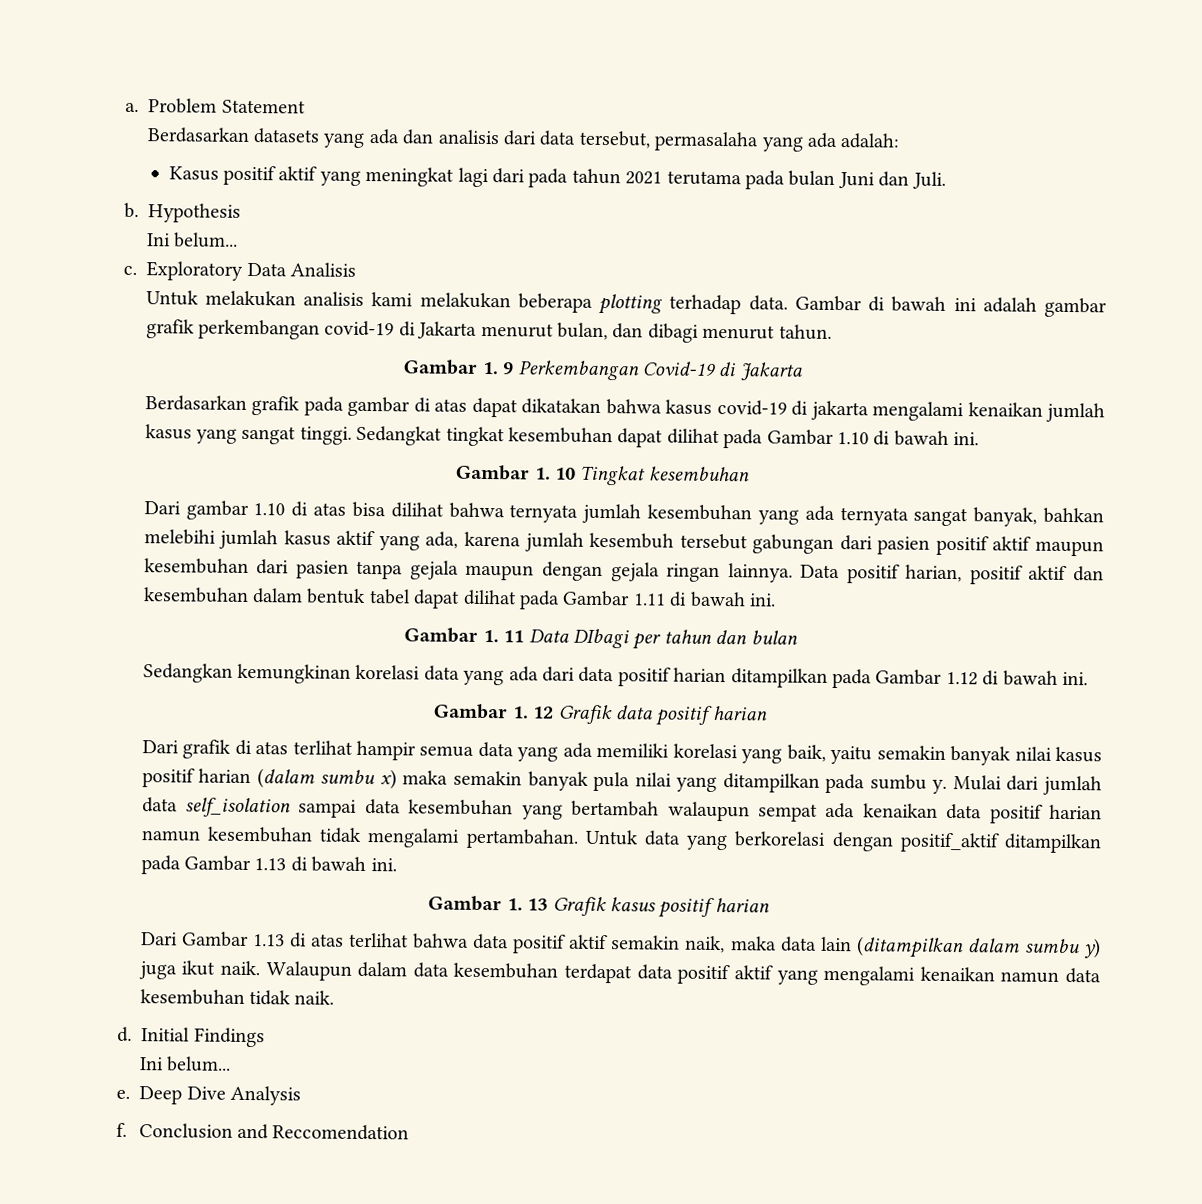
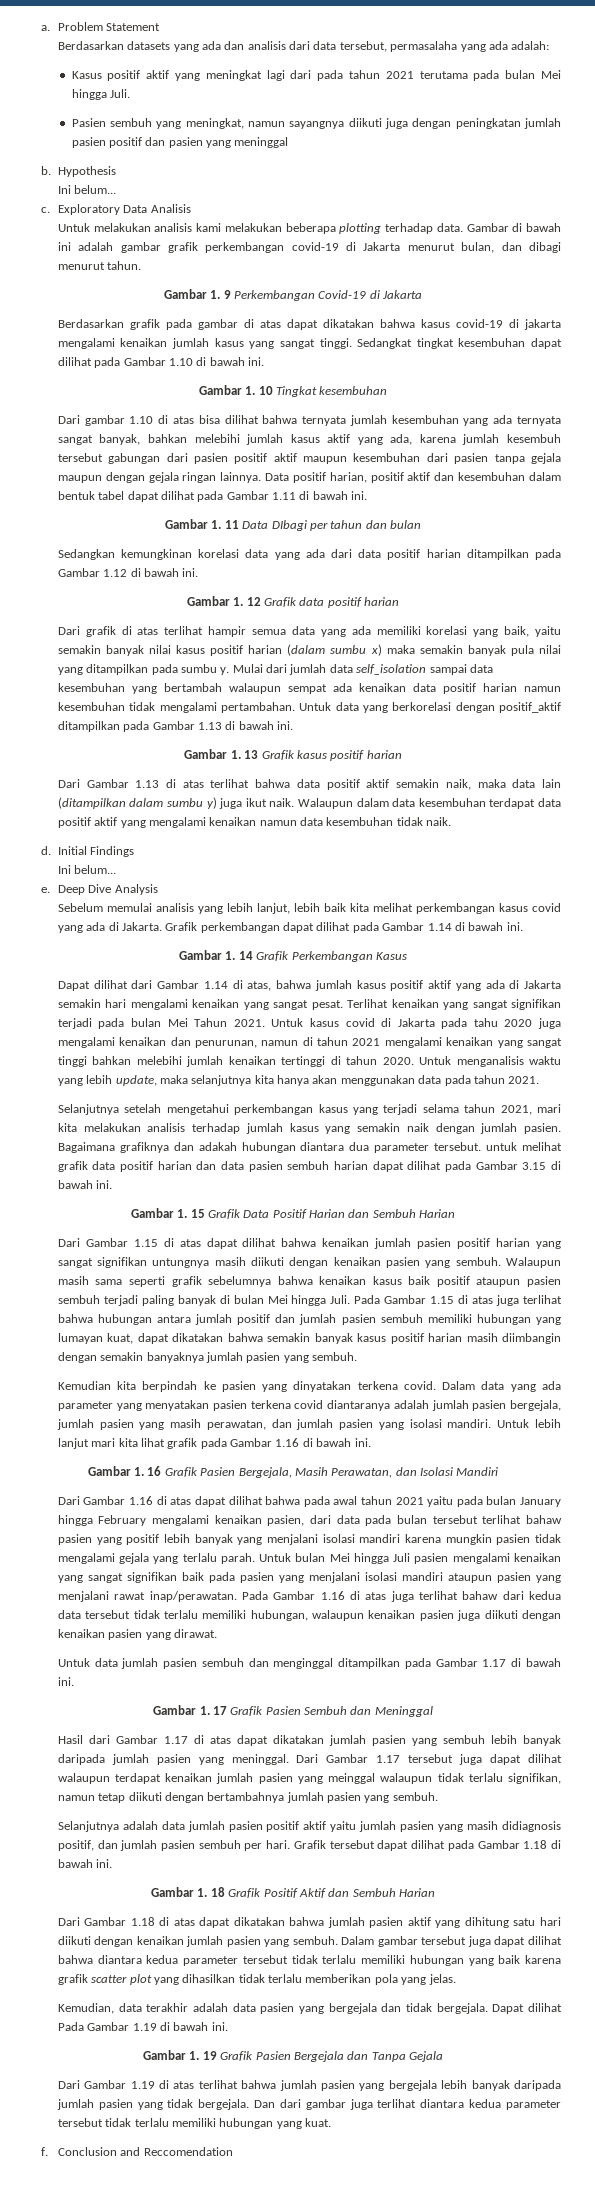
[837,171,946,189] Juni dan Juli. -> [541,70,562,79] [71,89,130,100] [71,118,562,129] [71,137,289,148] Mei hingga Juli. // Pasien sembuh yang meningkat, namun sayangnya diikuti juga dengan peningkatan jumlah pasien positif dan pasien yang meninggal
(302, 1095) none -> [57,903,561,914] [57,922,523,933] [179,950,407,962] [57,980,561,991] [57,999,562,1010] [57,1018,562,1029] [57,1037,562,1048] [57,1056,562,1067] [57,1075,540,1086] [57,1104,561,1115] [57,1123,561,1134] [57,1142,562,1153] [57,1161,561,1172] [57,1180,113,1189] [130,1208,456,1219] [57,1238,561,1249] [57,1257,561,1268] [57,1276,561,1287] [57,1295,562,1306] [57,1314,562,1325] [57,1333,562,1344] [57,1352,358,1363] [57,1381,561,1392] [57,1400,562,1411] [56,1419,561,1430] [57,1438,371,1449] [87,1466,499,1478] [57,1496,561,1507] [57,1515,562,1526] [57,1534,562,1545] [57,1553,561,1564] [57,1572,561,1583] [57,1591,561,1602] [57,1610,561,1621] [57,1629,217,1640] [57,1658,561,1669] [57,1677,74,1686] [153,1705,433,1717] [57,1735,562,1746] [57,1754,563,1765] [57,1773,562,1784] [57,1792,438,1803] [57,1821,562,1832] [57,1840,561,1851] [57,1859,113,1868] [151,1887,435,1898] [57,1917,561,1928] [57,1936,562,1947] [57,1955,561,1966] [57,1974,456,1985] [57,2003,563,2014] [57,2022,228,2031] [143,2050,443,2062] [57,2080,561,2091] [56,2099,561,2110] [57,2118,332,2129] // Sebelum memulai analisis yang lebih lanjut, lebih baik kita melihat perkembangan kasus covid yang ada di Jakarta. Grafik perkembangan dapat dilihat pada Gambar 1.14 di bawah ini. // Gambar 1. 14 Grafik Perkembangan Kasus // Dapat dilihat dari Gambar 1.14 di atas, bahwa jumlah kasus positif aktif yang ada di Jakarta semakin hari mengalami kenaikan yang sangat pesat. Terlihat kenaikan yang sangat signifikan terjadi pada bulan Mei Tahun 2021. Untuk kasus covid di Jakarta pada tahu 2020 juga mengalami kenaikan dan penurunan, namun di tahun 2021 mengalami kenaikan yang sangat tinggi bahkan melebihi jumlah kenaikan tertinggi di tahun 2020. Untuk menganalisis waktu yang lebih update, maka selanjutnya kita hanya akan menggunakan data pada tahun 2021. // Selanjutnya setelah mengetahui perkembangan kasus yang terjadi selama tahun 2021, mari kita melakukan analisis terhadap jumlah kasus yang semakin naik dengan jumlah pasien. Bagaimana grafiknya dan adakah hubungan diantara dua parameter tersebut. untuk melihat grafik data positif harian dan data pasien sembuh harian dapat dilihat pada Gambar 3.15 di bawah ini. // Gambar 1. 15 Grafik Data Positif Harian dan Sembuh Harian // Dari Gambar 1.15 di atas dapat dilihat bahwa kenaikan jumlah pasien positif harian yang sangat signifikan untungnya masih diikuti dengan kenaikan pasien yang sembuh. Walaupun masih sama seperti grafik sebelumnya bahwa kenaikan kasus baik positif ataupun pasien sembuh terjadi paling banyak di bulan Mei hingga Juli. Pada Gambar 1.15 di atas juga terlihat bahwa hubungan antara jumlah positif dan jumlah pasien sembuh memiliki hubungan yang lumayan kuat, dapat dikatakan bahwa semakin banyak kasus positif harian masih diimbangin dengan semakin banyaknya jumlah pasien yang sembuh. // Kemudian kita berpindah ke pasien yang dinyatakan terkena covid. Dalam data yang ada parameter yang menyatakan pasien terkena covid diantaranya adalah jumlah pasien bergejala, jumlah pasien yang masih perawatan, dan jumlah pasien yang isolasi mandiri. Untuk lebih lanjut mari kita lihat grafik pada Gambar 1.16 di bawah ini. // Gambar 1. 16 Grafik Pasien Bergejala, Masih Perawatan, dan Isolasi Mandiri // Dari Gambar 1.16 di atas dapat dilihat bahwa pada awal tahun 2021 yaitu pada bulan January hingga February mengalami kenaikan pasien, dari data pada bulan tersebut terlihat bahaw pasien yang positif lebih banyak yang menjalani isolasi mandiri karena mungkin pasien tidak mengalami gejala yang terlalu parah. Untuk bulan Mei hingga Juli pasien mengalami kenaikan yang sangat signifikan baik pada pasien yang menjalani isolasi mandiri ataupun pasien yang menjalani rawat inap/perawatan. Pada Gambar 1.16 di atas juga terlihat bahaw dari kedua data tersebut tidak terlalu memiliki hubungan, walaupun kenaikan pasien juga diikuti dengan kenaikan pasien yang dirawat. // Untuk data jumlah pasien sembuh dan menginggal ditampilkan pada Gambar 1.17 di bawah ini. // Gambar 1. 17 Grafik Pasien Sembuh dan Meninggal // Hasil dari Gambar 1.17 di atas dapat dikatakan jumlah pasien yang sembuh lebih banyak daripada jumlah pasien yang meninggal. Dari Gambar 1.17 tersebut juga dapat dilihat walaupun terdapat kenaikan jumlah pasien yang meinggal walaupun tidak terlalu signifikan, namun tetap diikuti dengan bertambahnya jumlah pasien yang sembuh. // Selanjutnya adalah data jumlah pasien positif aktif yaitu jumlah pasien yang masih didiagnosis positif, dan jumlah pasien sembuh per hari. Grafik tersebut dapat dilihat pada Gambar 1.18 di bawah ini. // Gambar 1. 18 Grafik Positif Aktif dan Sembuh Harian // Dari Gambar 1.18 di atas dapat dikatakan bahwa jumlah pasien aktif yang dihitung satu hari diikuti dengan kenaikan jumlah pasien yang sembuh. Dalam gambar tersebut juga dapat dilihat bahwa diantara kedua parameter tersebut tidak terlalu memiliki hubungan yang baik karena grafik scatter plot yang dihasilkan tidak terlalu memberikan pola yang jelas. // Kemudian, data terakhir adalah data pasien yang bergejala dan tidak bergejala. Dapat dilihat Pada Gambar 1.19 di bawah ini. // Gambar 1. 19 Grafik Pasien Bergejala dan Tanpa Gejala // Dari Gambar 1.19 di atas terlihat bahwa jumlah pasien yang bergejala lebih banyak daripada jumlah pasien yang tidak bergejala. Dan dari gambar juga terlihat diantara kedua parameter tersebut tidak terlalu memiliki hubungan yang kuat.

